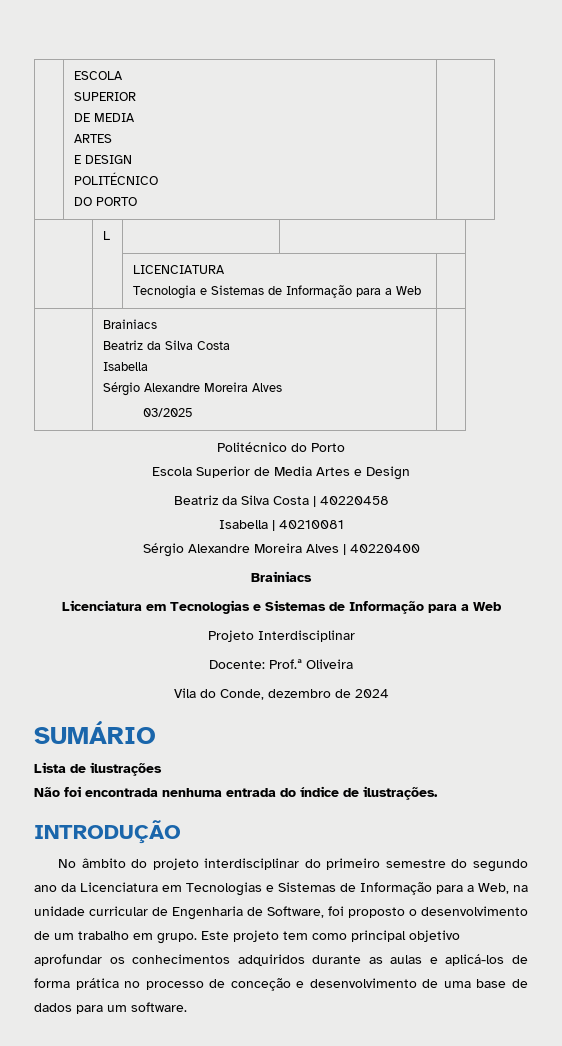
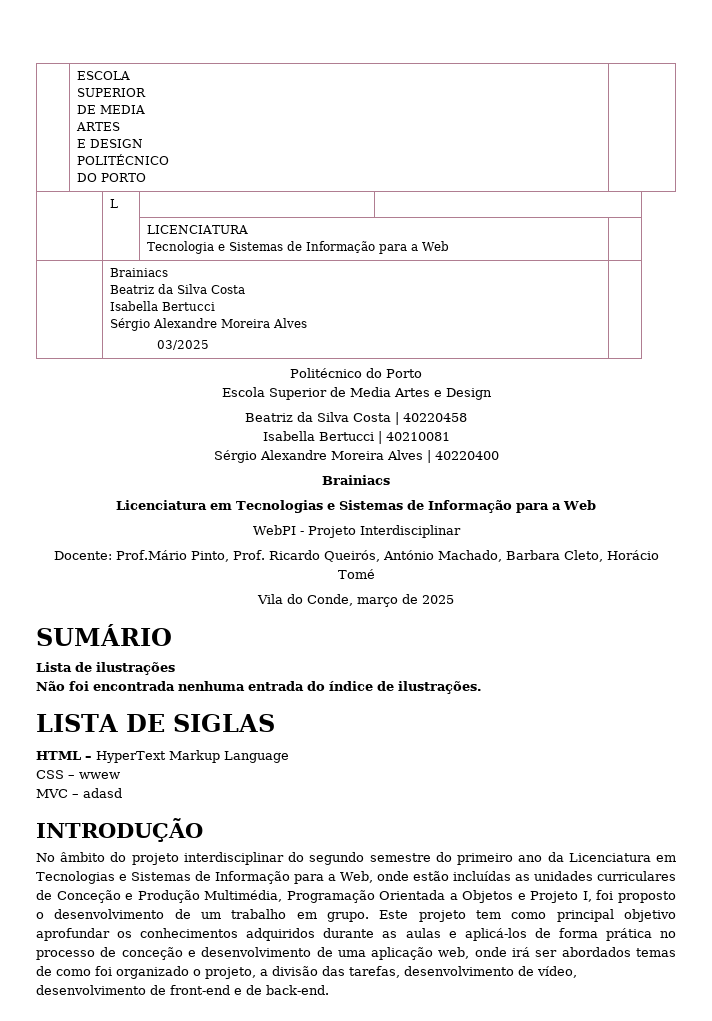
(149, 366) none -> [162,302,216,311] Bertucci
(268, 524) none -> [318,432,374,441] Bertucci
(502, 606) none -> [252,525,304,535] WebPI -
[269,659,353,669] Prof.ª Oliveira -> [115,550,659,562] [337,569,375,579] Prof.Mário Pinto, Prof. Ricardo Queirós, António Machado, Barbara Cleto, Horácio Tomé
[267,689,389,698] dezembro de 2024 -> [357,594,454,607] março de 2025
(438, 793) none -> [36,714,275,732] [36,750,289,763] [36,770,120,779] [36,788,122,798] // LISTA DE SIGLAS // HTML – HyperText Markup Language // CSS – wwew // MVC – adasd
[326,858,381,870] primeiro -> [309,852,365,865] segundo
[472,859,528,872] segundo -> [457,853,514,865] primeiro
[513,885,528,892] [34,906,324,920] na unidade curricular de Engenharia de Software, -> [376,871,677,881] [36,890,592,903] onde estão incluídas as unidades curriculares de Conceção e Produção Multimédia, Programação Orientada a Objetos e Projeto I,
[476,979,528,988] [34,1002,187,1014] base de dados para um software. -> [371,947,676,960] [36,966,577,979] [36,985,329,995] aplicação web, onde irá ser abordados temas de como foi organizado o projeto, a divisão das tarefas, desenvolvimento de vídeo, desenvolvimento de front-end e de back-end.

